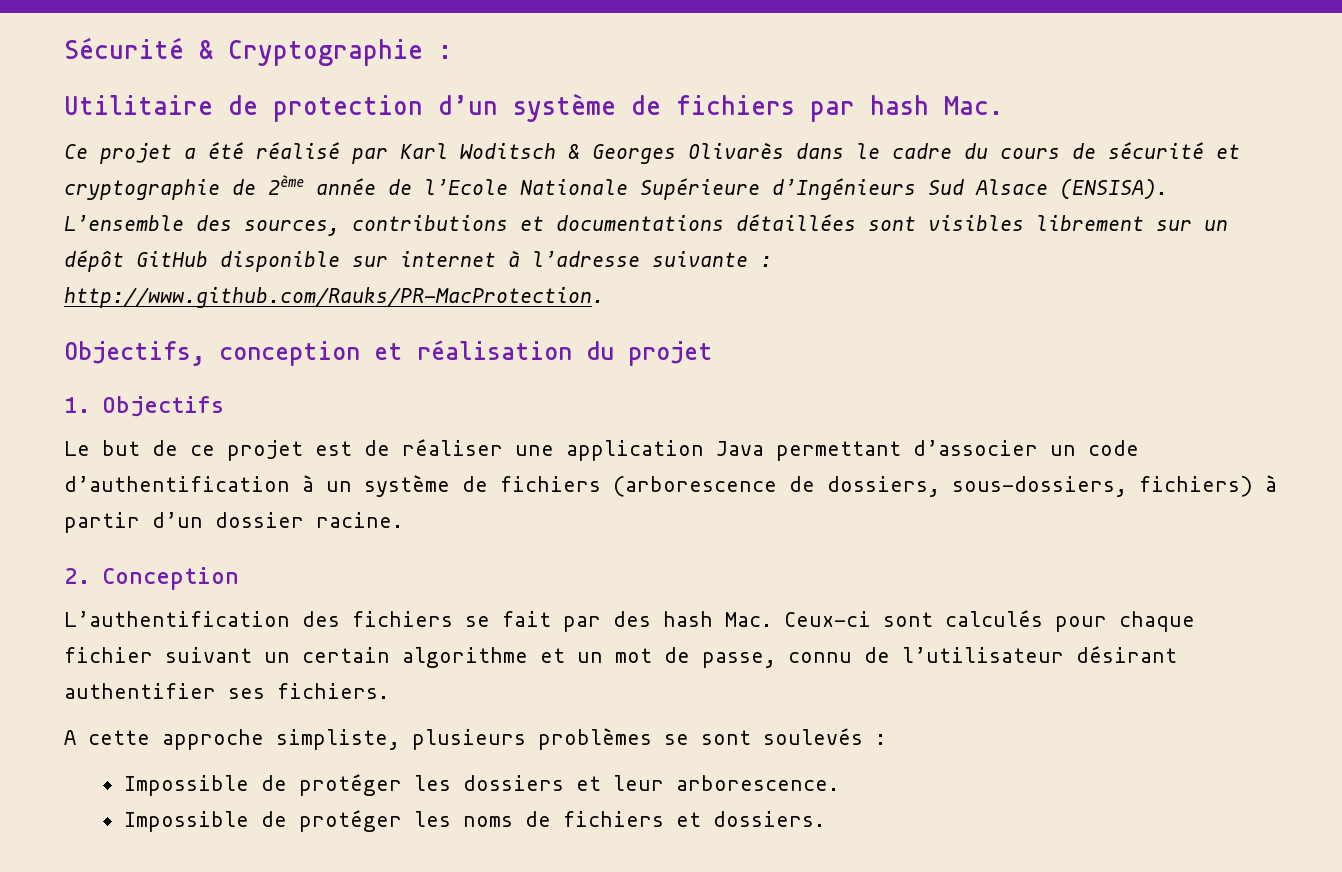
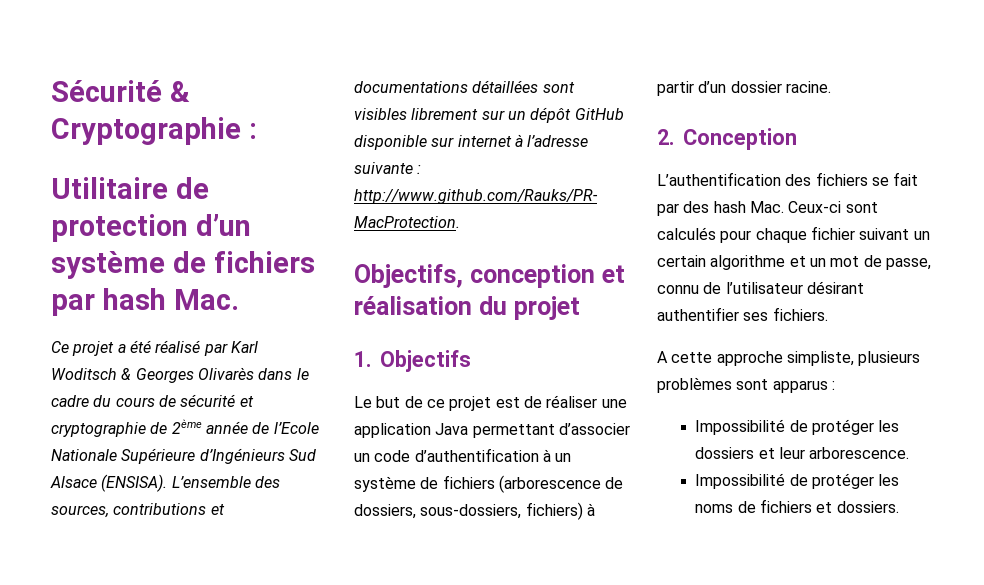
[664,728,886,745] [123,775,249,796] se sont soulevés : // Impossible -> [736,379,835,393] [695,419,786,435] sont apparus : // Impossibilité
[123,811,249,832] Impossible -> [695,473,786,489] Impossibilité

